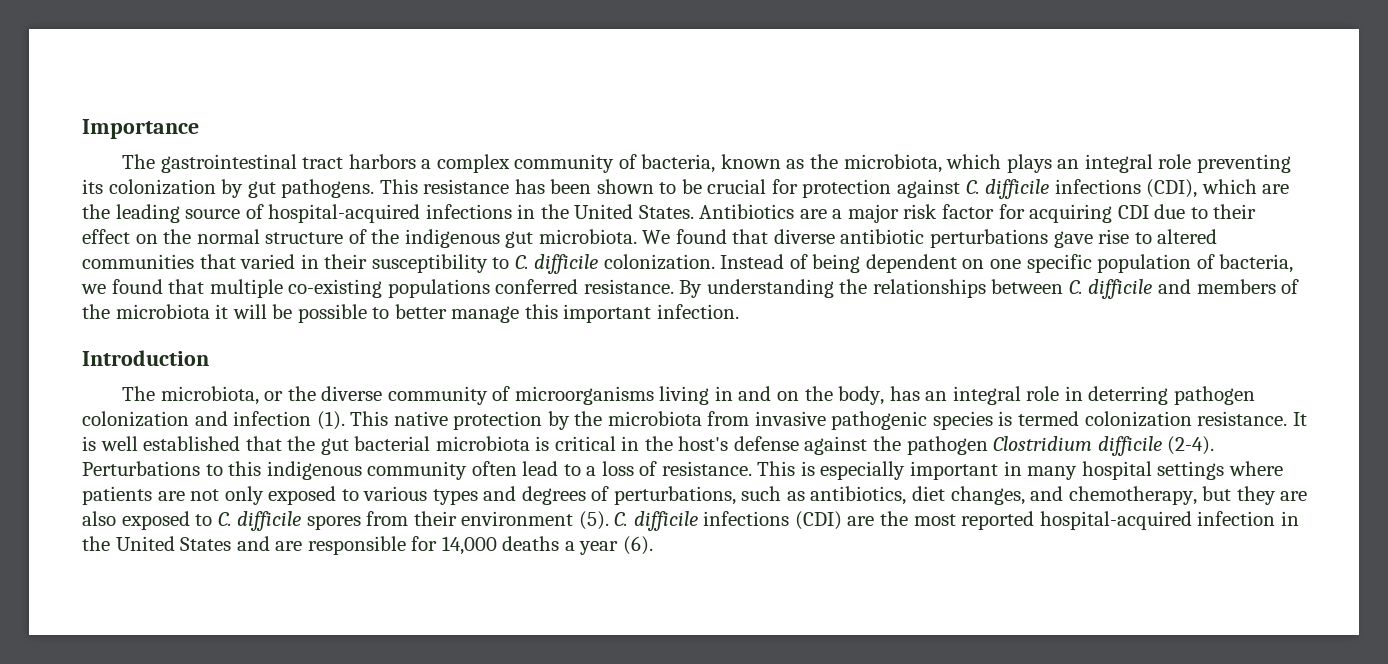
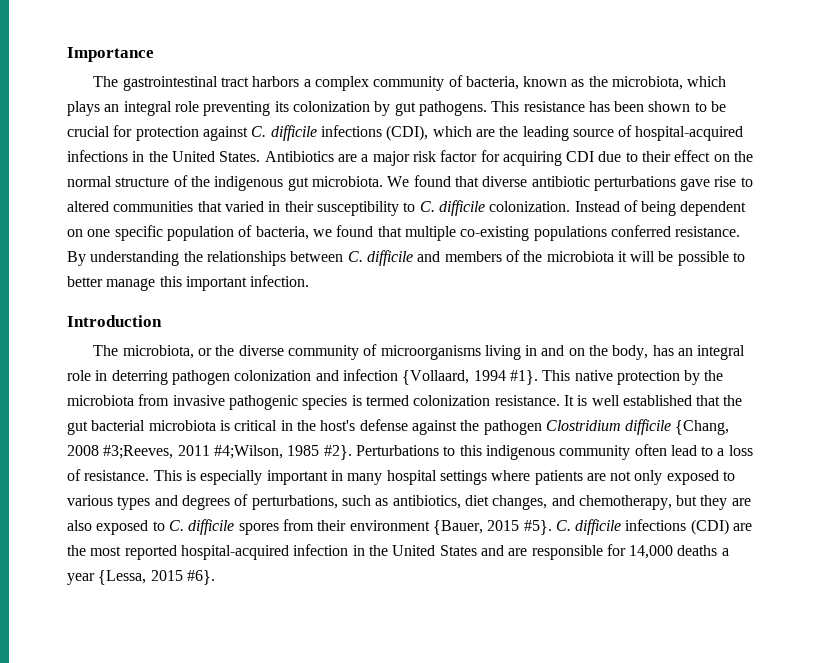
[316,411,345,430] (1). -> [402,370,538,385] {Vollaard, 1994 #1}.
[1167,436,1215,455] (2-4). -> [675,420,730,435] [67,445,352,460] {Chang, 2008 #3;Reeves, 2011 #4;Wilson, 1985 #2}.
[578,511,609,530] (5). -> [432,520,552,535] {Bauer, 2015 #5}.
[622,536,653,555] (6). -> [98,570,215,585] {Lessa, 2015 #6}.

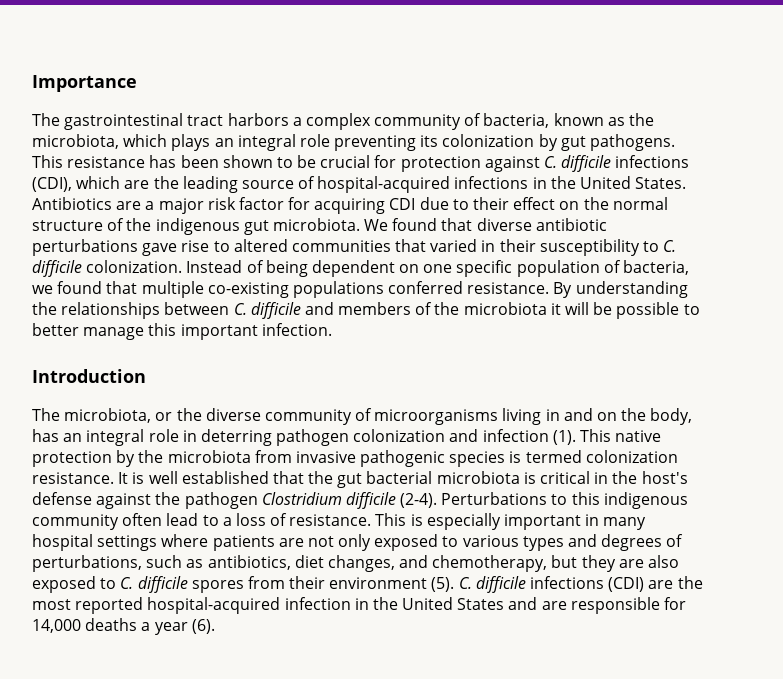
[402,370,538,385] {Vollaard, 1994 #1}. -> [552,430,576,445] (1).
[675,420,730,435] [67,445,352,460] {Chang, 2008 #3;Reeves, 2011 #4;Wilson, 1985 #2}. -> [400,493,438,508] (2-4).
[432,520,552,535] {Bauer, 2015 #5}. -> [431,577,455,592] (5).
[98,570,215,585] {Lessa, 2015 #6}. -> [191,619,215,634] (6).

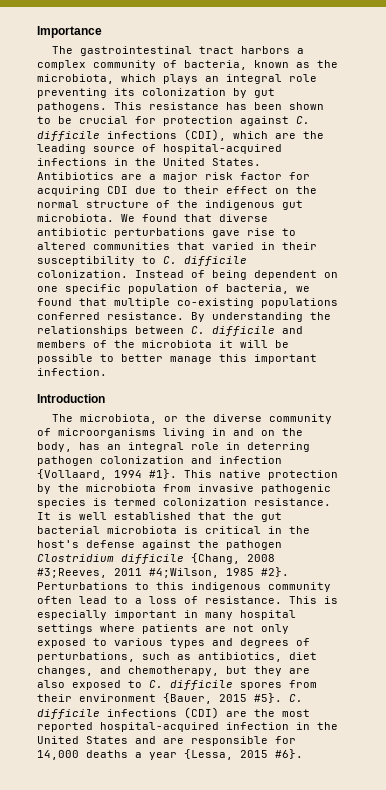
[552,430,576,445] (1). -> [37,469,177,480] {Vollaard, 1994 #1}.
[400,493,438,508] (2-4). -> [191,553,275,564] [37,567,289,578] {Chang, 2008 #3;Reeves, 2011 #4;Wilson, 1985 #2}.
[431,577,455,592] (5). -> [163,693,282,704] {Bauer, 2015 #5}.
[191,619,215,634] (6). -> [184,749,303,760] {Lessa, 2015 #6}.

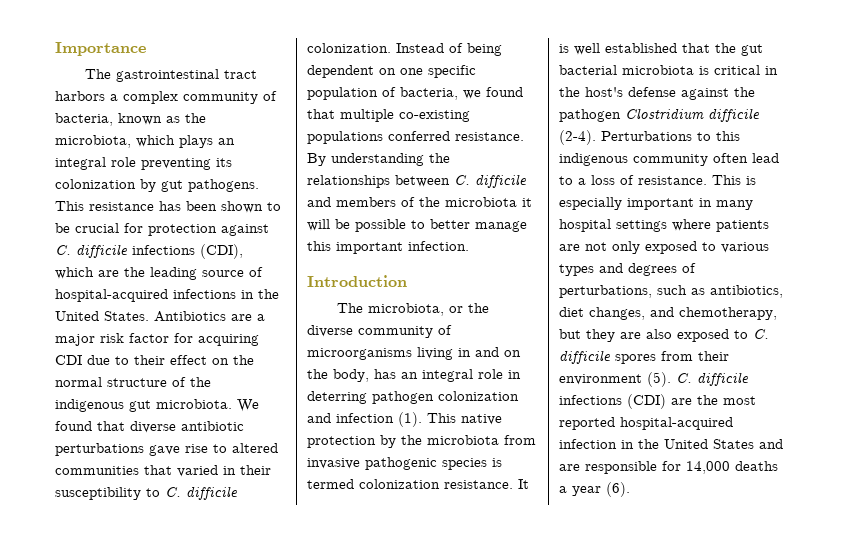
[37,469,177,480] {Vollaard, 1994 #1}. -> [398,412,422,427] (1).
[191,553,275,564] [37,567,289,578] {Chang, 2008 #3;Reeves, 2011 #4;Wilson, 1985 #2}. -> [559,130,596,145] (2-4).
[163,693,282,704] {Bauer, 2015 #5}. -> [647,372,671,387] (5).
[184,749,303,760] {Lessa, 2015 #6}. -> [606,482,630,497] (6).

